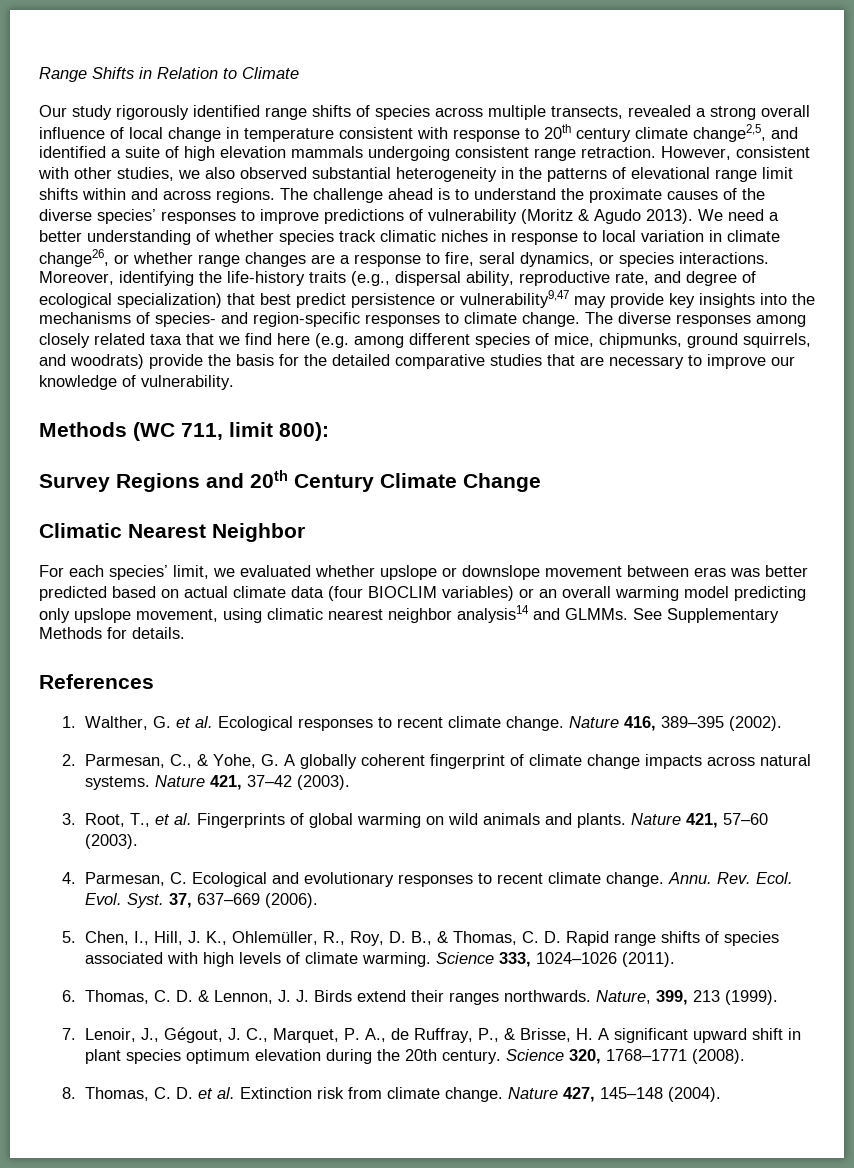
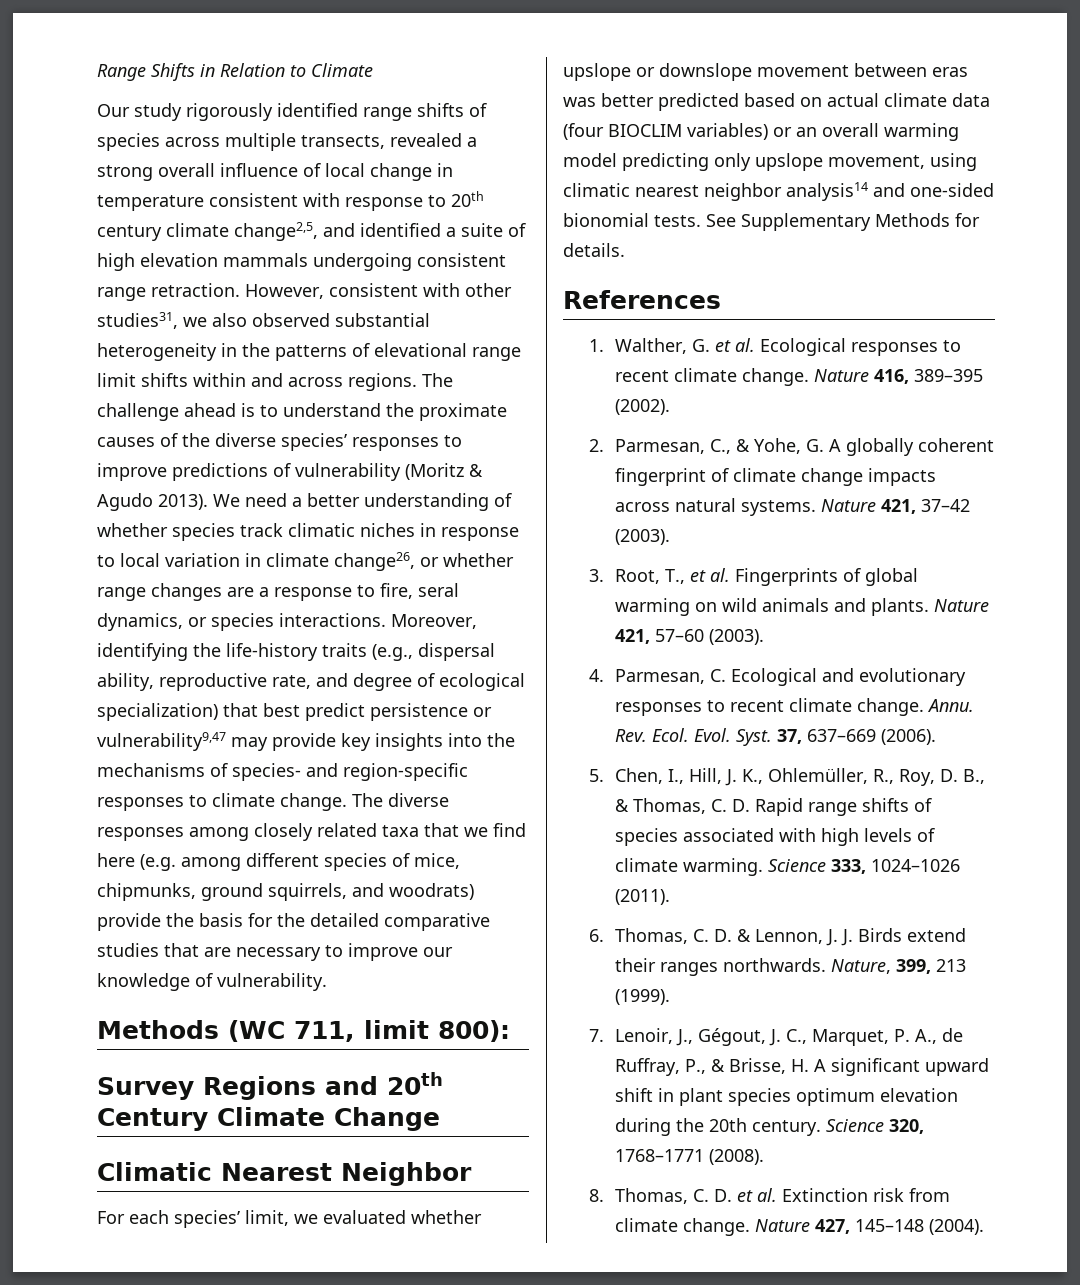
[117,167,174,181] studies, -> [97,312,178,329] studies31,
[565,608,628,620] GLMMs. -> [910,183,994,197] [563,213,701,227] one-sided bionomial tests.

